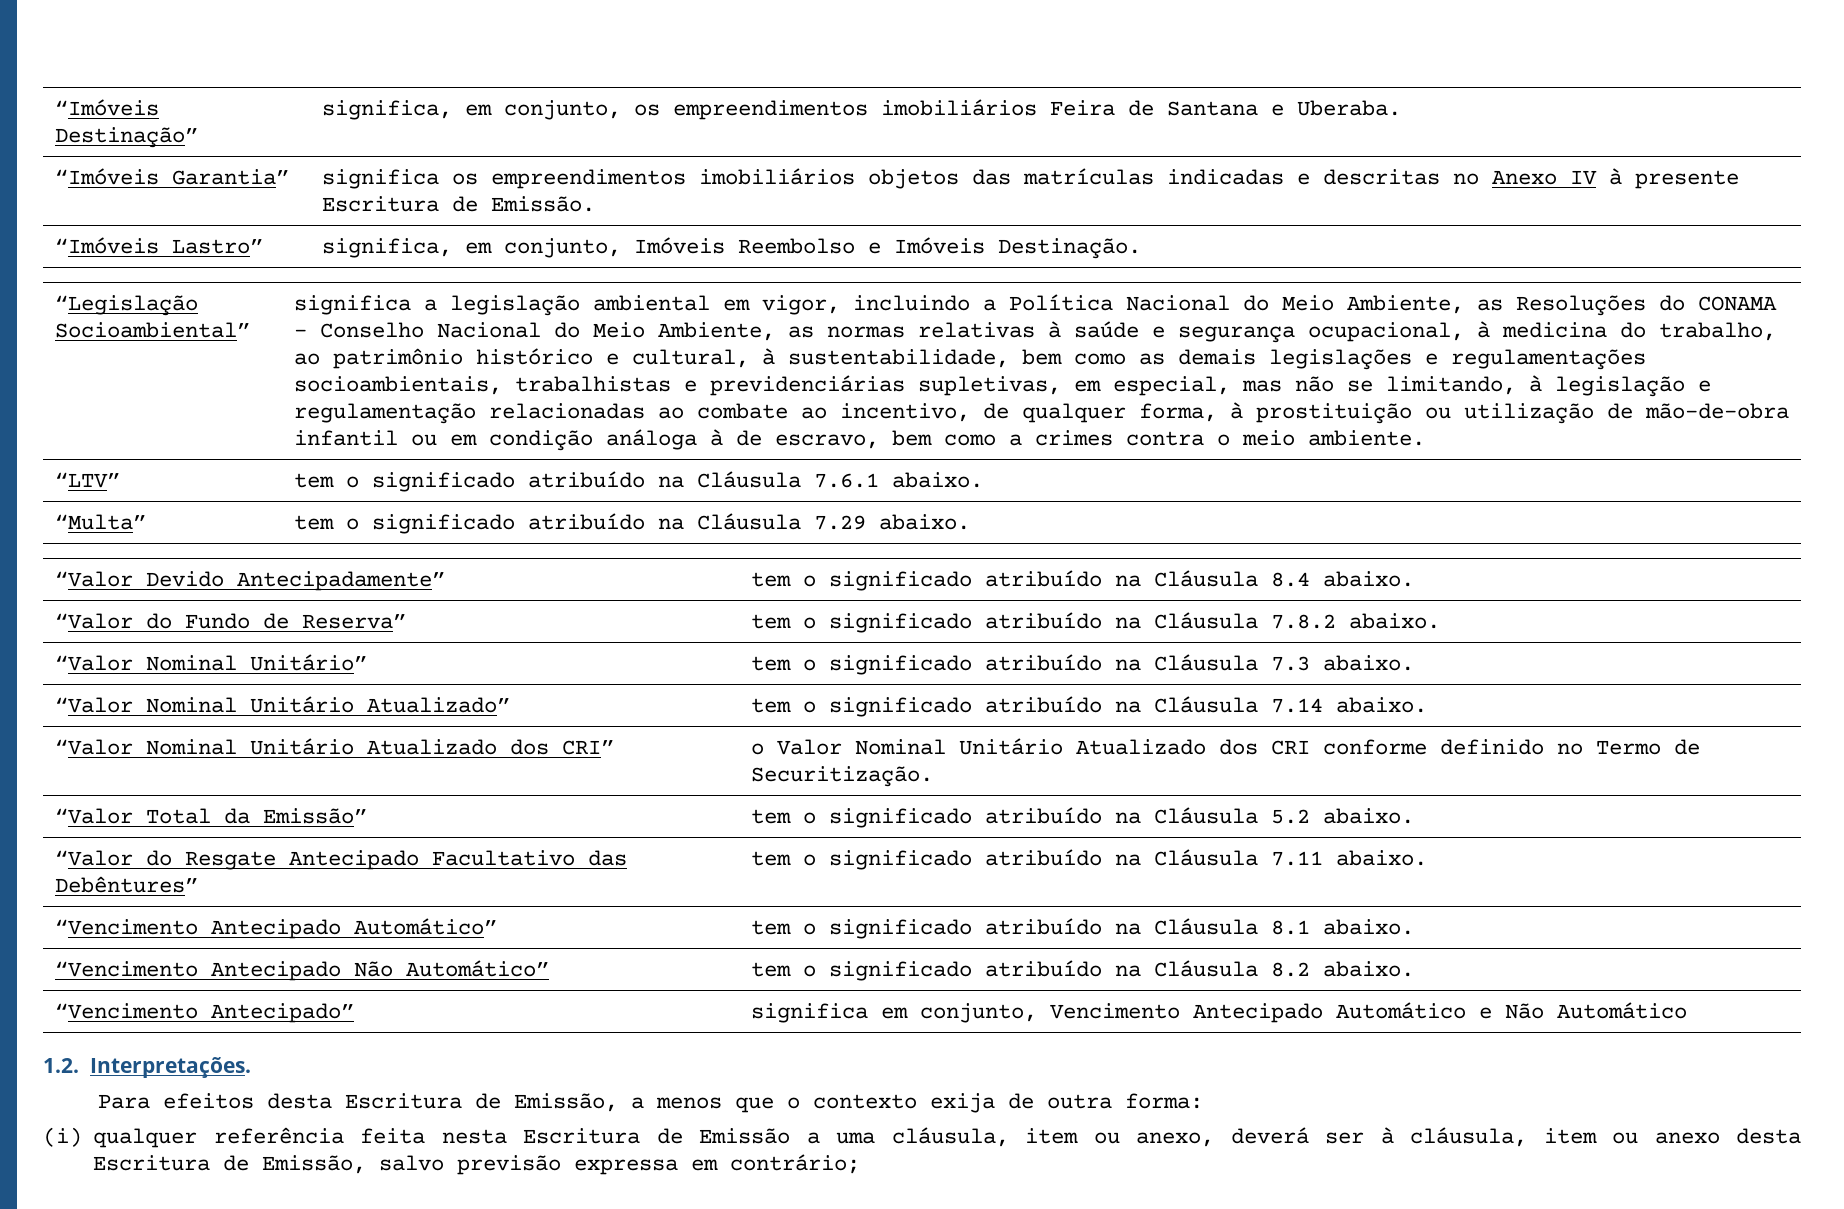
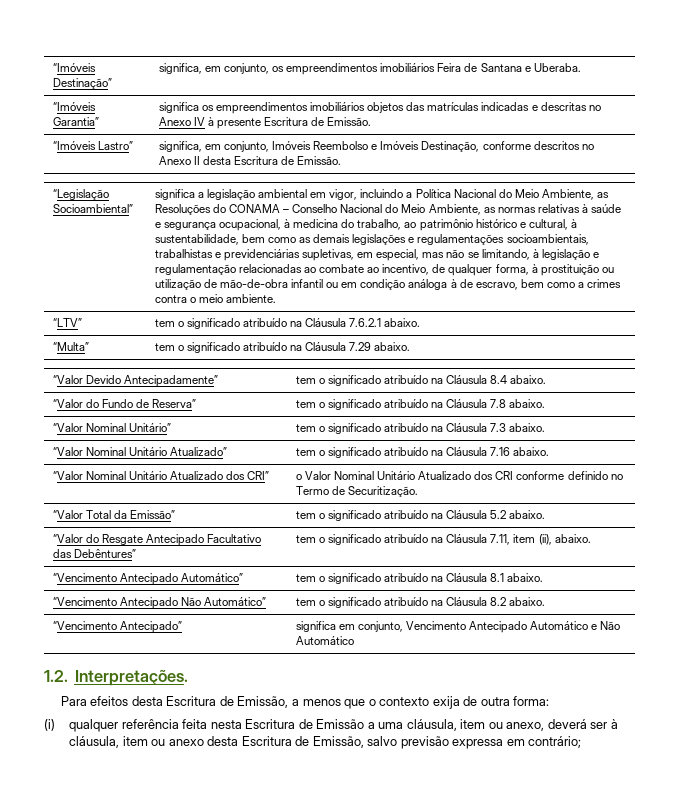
[997,238,1141,259] Destinação. -> [421,141,594,152] [158,156,342,165] Destinação, conforme descritos no Anexo II desta Escritura de Emissão.
[813,473,879,488] 7.6.1 -> [349,318,382,327] 7.6.2.1
[1270,614,1336,629] 7.8.2 -> [490,399,507,408] 7.8
[1270,698,1323,713] 7.14 -> [490,447,511,456] 7.16
[1270,851,1323,866] 7.11 -> [490,534,552,545] 7.11, item (ii),

